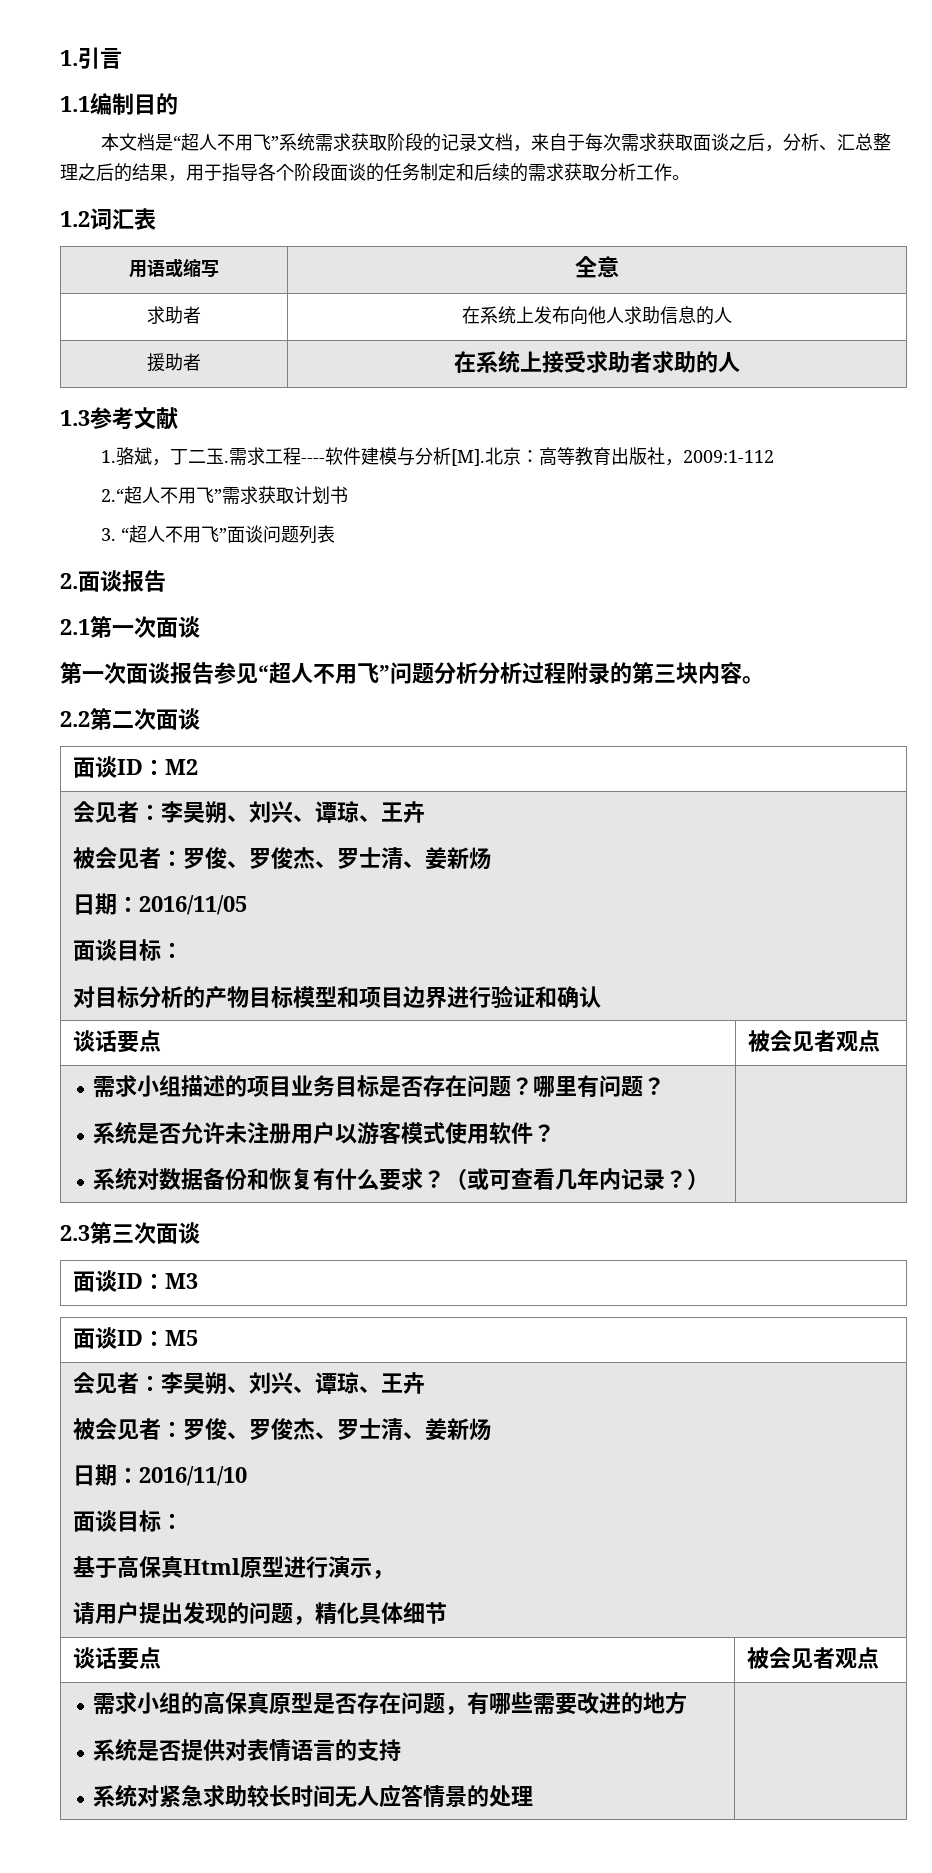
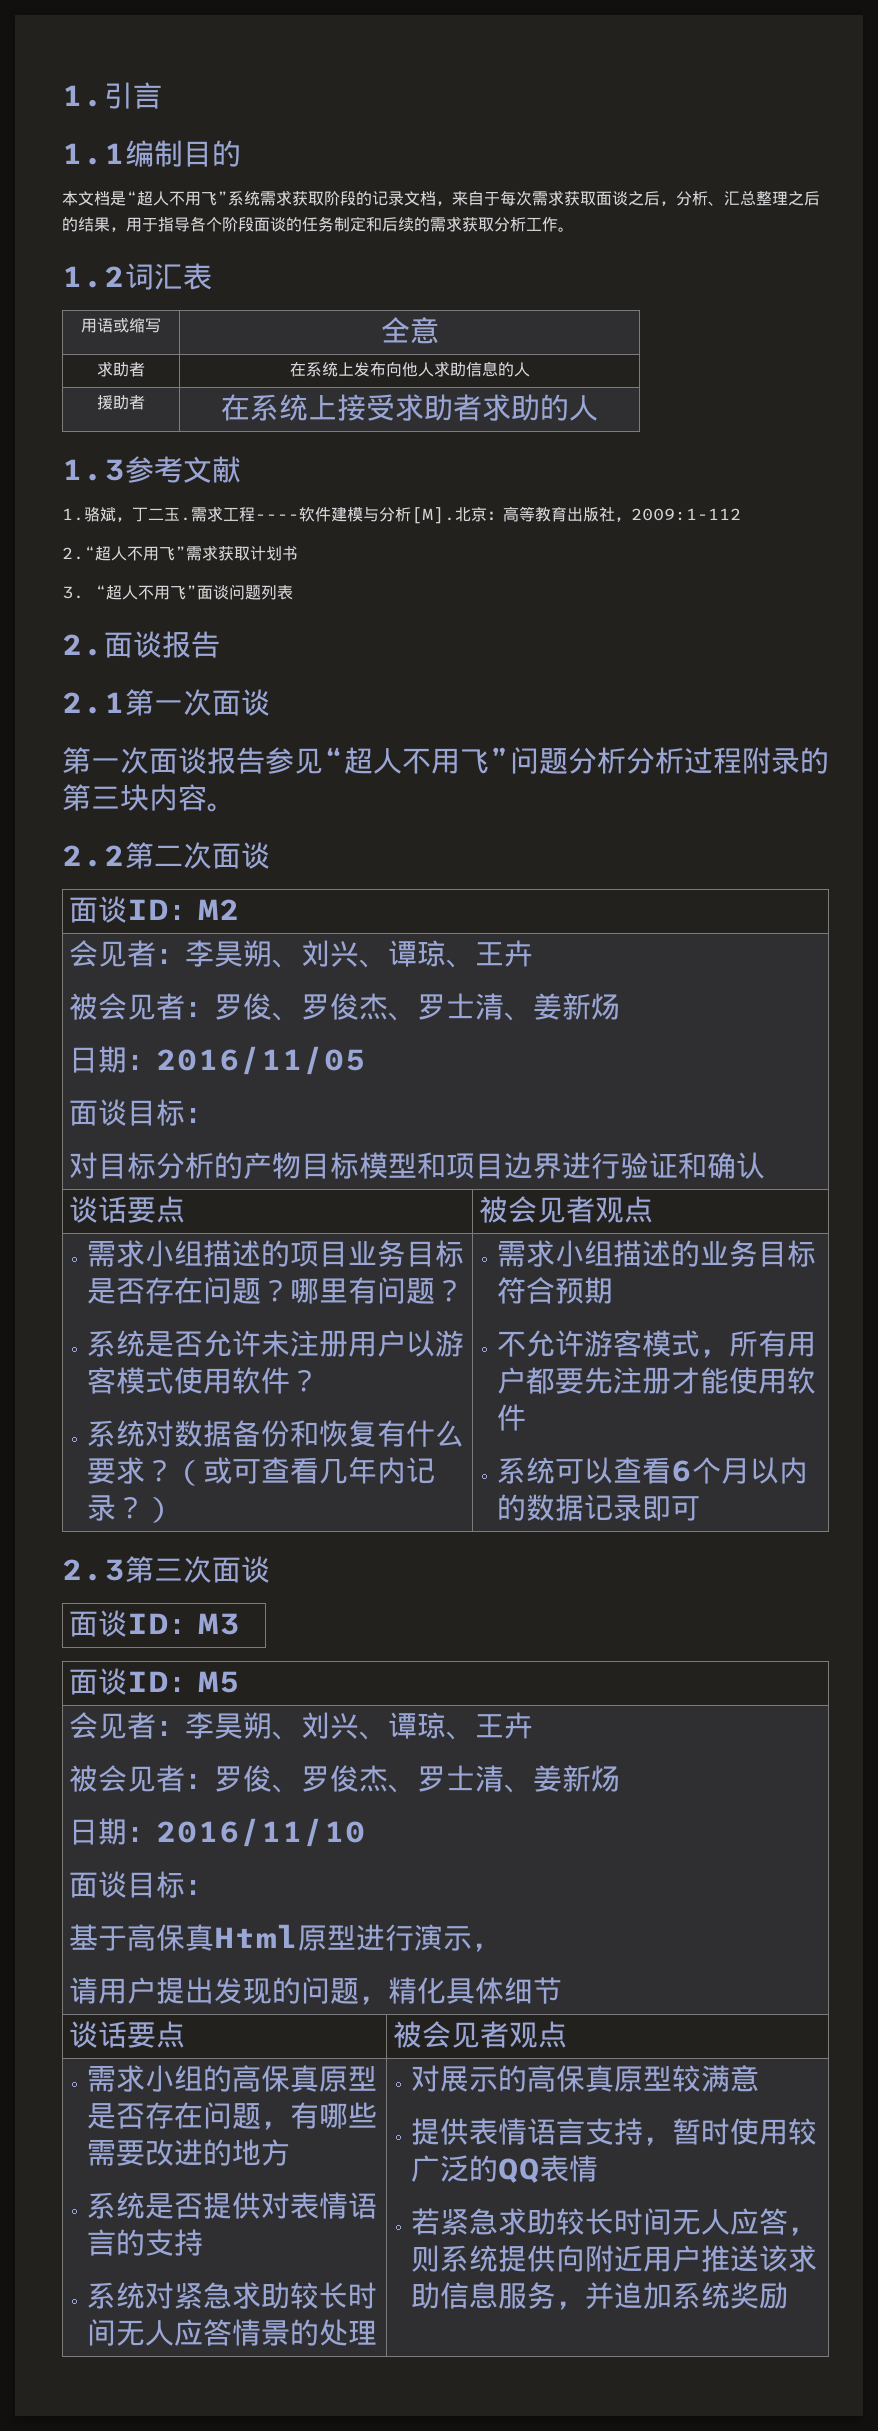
(710, 1179) none -> [496,1240,816,1267] [496,1277,613,1304] [496,1330,816,1358] [496,1367,816,1394] [496,1404,526,1431] [496,1457,808,1484] [496,1494,700,1521] 需求小组描述的业务目标符合预期 // 不允许游客模式，所有用户都要先注册才能使用软件 // 系统可以查看6个月以内的数据记录即可
(534, 1796) none -> [410,2065,759,2092] [410,2118,817,2146] [410,2155,598,2183] [410,2208,817,2236] [410,2245,817,2272] [410,2282,788,2310] 对展示的高保真原型较满意 // 提供表情语言支持，暂时使用较广泛的QQ表情 // 若紧急求助较长时间无人应答，则系统提供向附近用户推送该求助信息服务，并追加系统奖励

